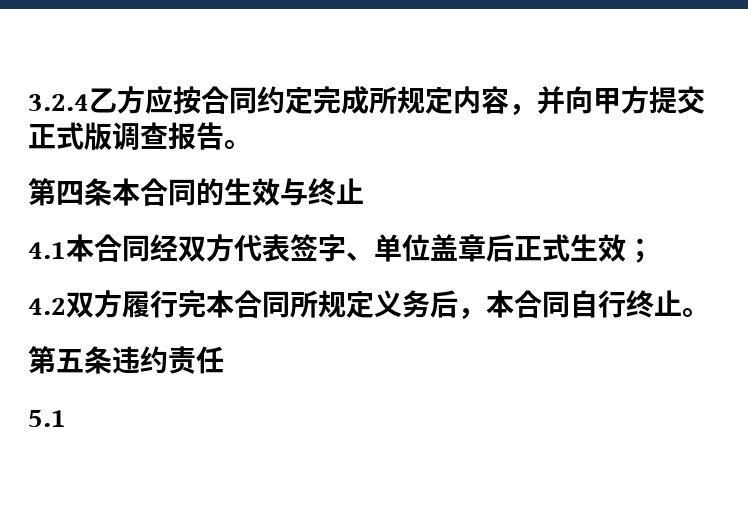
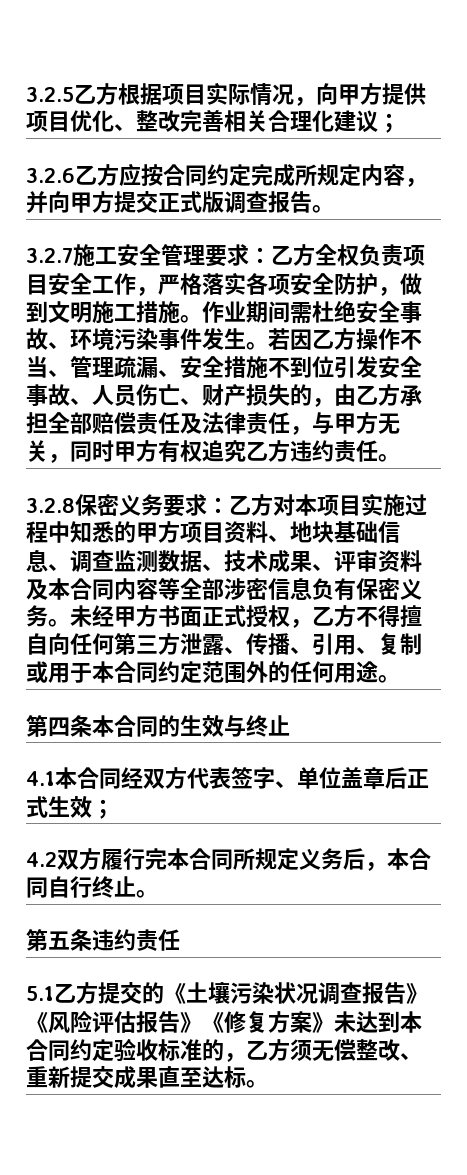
[28,94,89,111] 3.2.4 -> [26,82,426,106] [26,110,400,133] [26,168,75,183] 3.2.5乙方根据项目实际情况，向甲方提供项目优化、整改完善相关合理化建议； // 3.2.6
(252, 144) none -> [26,244,425,267] [26,272,422,296] [26,300,422,324] [26,328,422,350] [26,356,422,379] [26,384,422,407] [26,412,400,435] [26,440,400,463] [26,493,427,517] [26,521,400,543] [26,549,422,573] [26,577,422,600] [26,605,422,628] [26,633,422,655] [26,661,400,683] // 3.2.7施工安全管理要求：乙方全权负责项目安全工作，严格落实各项安全防护，做到文明施工措施。作业期间需杜绝安全事故、环境污染事件发生。若因乙方操作不当、管理疏漏、安全措施不到位引发安全事故、人员伤亡、财产损失的，由乙方承担全部赔偿责任及法律责任，与甲方无关，同时甲方有权追究乙方违约责任。 // 3.2.8保密义务要求：乙方对本项目实施过程中知悉的甲方项目资料、地块基础信息、调查监测数据、技术成果、评审资料及本合同内容等全部涉密信息负有保密义务。未经甲方书面正式授权，乙方不得擅自向任何第三方泄露、传播、引用、复制或用于本合同约定范围外的任何用途。
(66, 418) none -> [54,982,428,1005] [26,1010,422,1034] [26,1038,422,1062] [26,1066,268,1089] 乙方提交的《土壤污染状况调查报告》《风险评估报告》《修复方案》未达到本合同约定验收标准的，乙方须无偿整改、重新提交成果直至达标。

